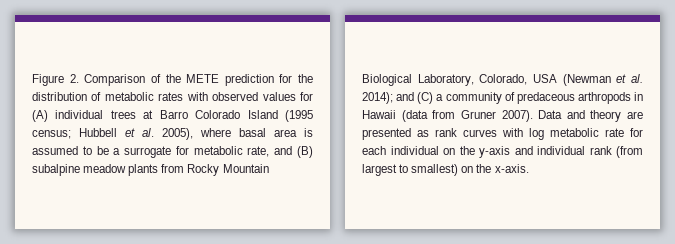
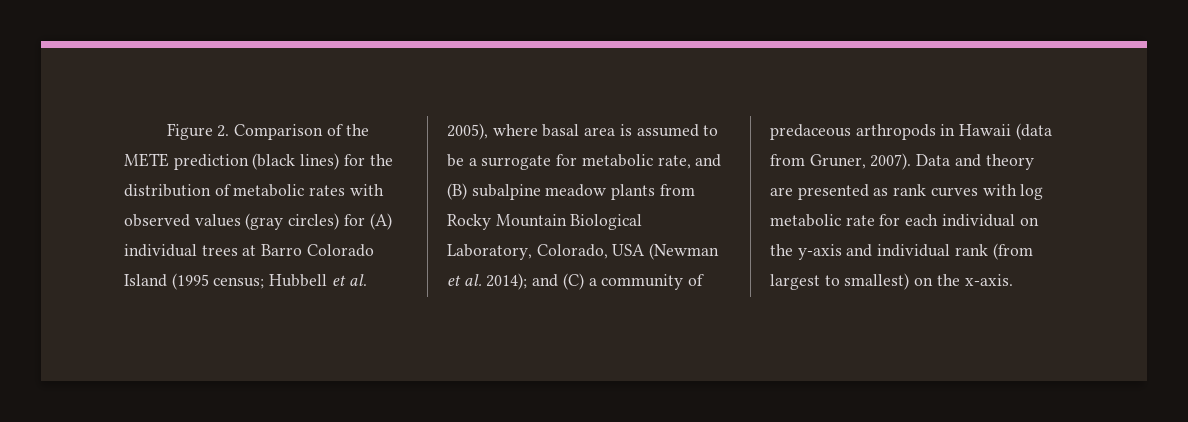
(274, 80) none -> [252,153,340,170] (black lines)
(296, 96) none -> [245,213,340,230] (gray circles)
[460,110,496,119] Gruner -> [809,154,866,169] Gruner,

